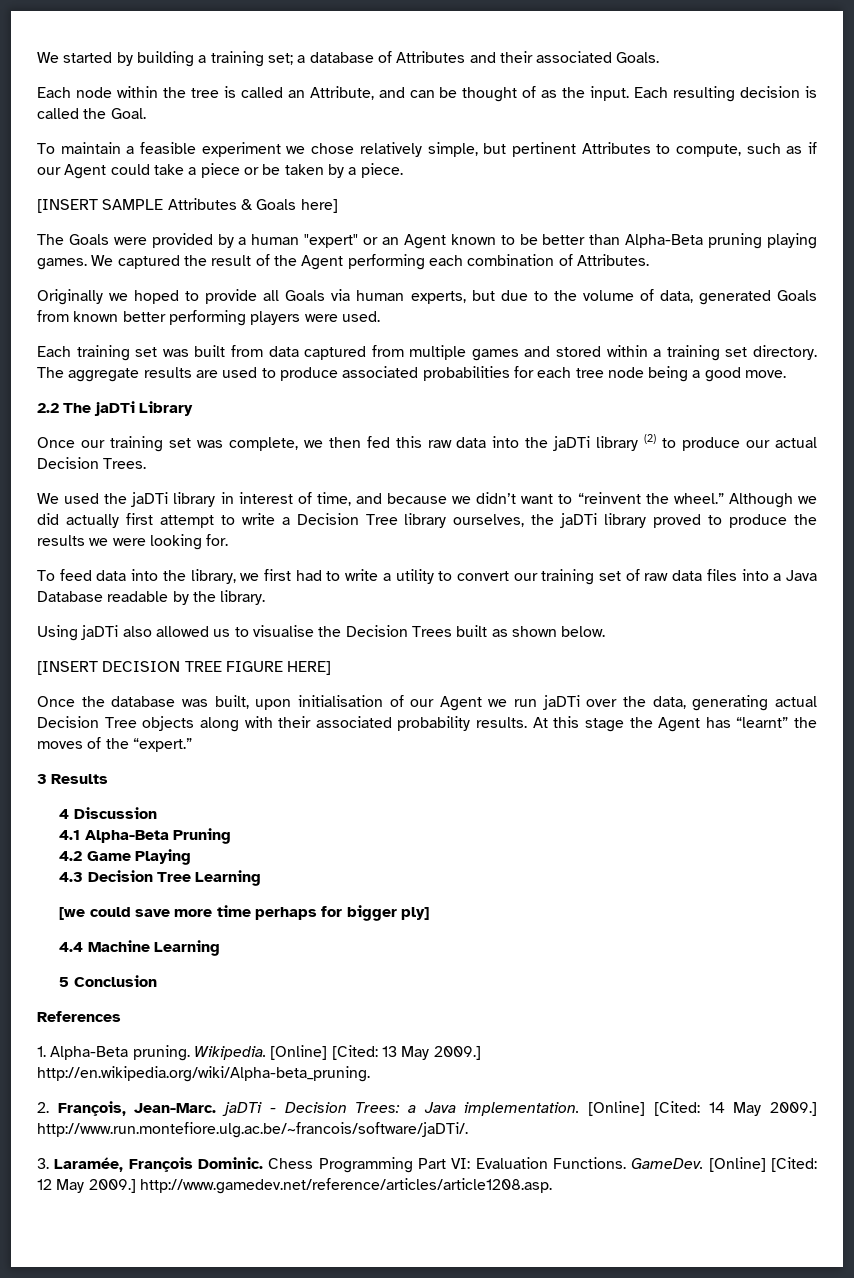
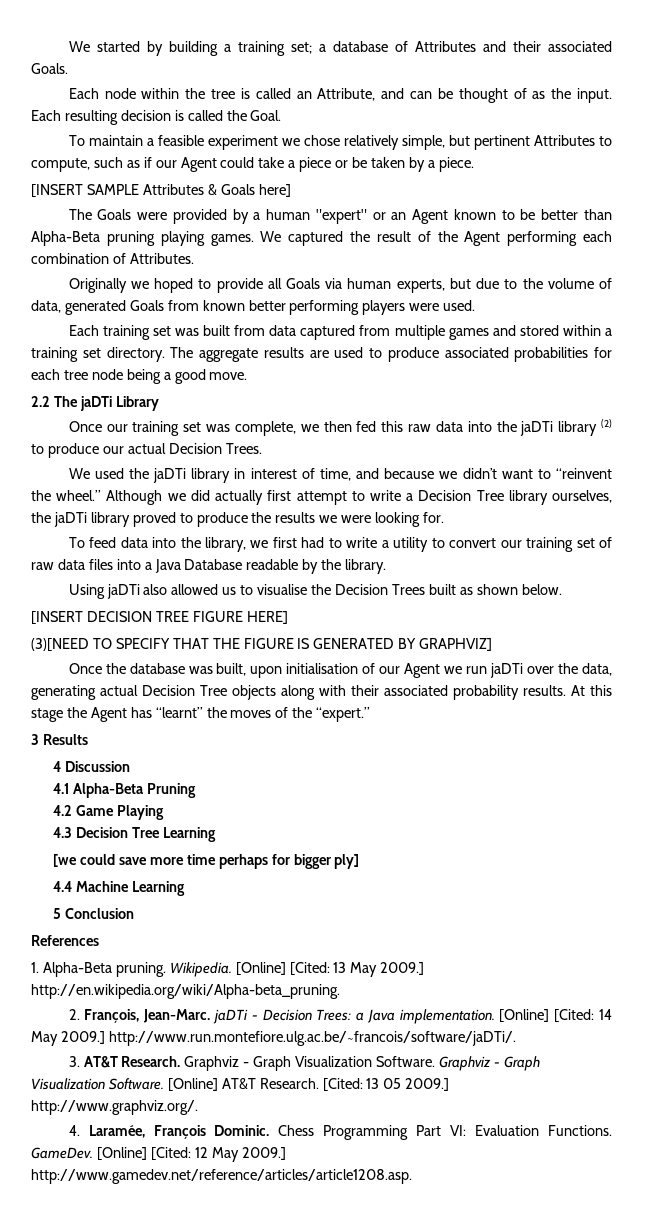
(332, 668) none -> [31,638,493,651] // (3)[NEED TO SPECIFY THAT THE FIGURE IS GENERATED BY GRAPHVIZ]
(49, 1163) none -> [83,1056,540,1071] [31,1078,450,1091] [31,1100,198,1115] [68,1125,80,1136] AT&T Research. Graphviz - Graph Visualization Software. Graphviz - Graph Visualization Software. [Online] AT&T Research. [Cited: 13 05 2009.] http://www.graphviz.org/. // 4.

